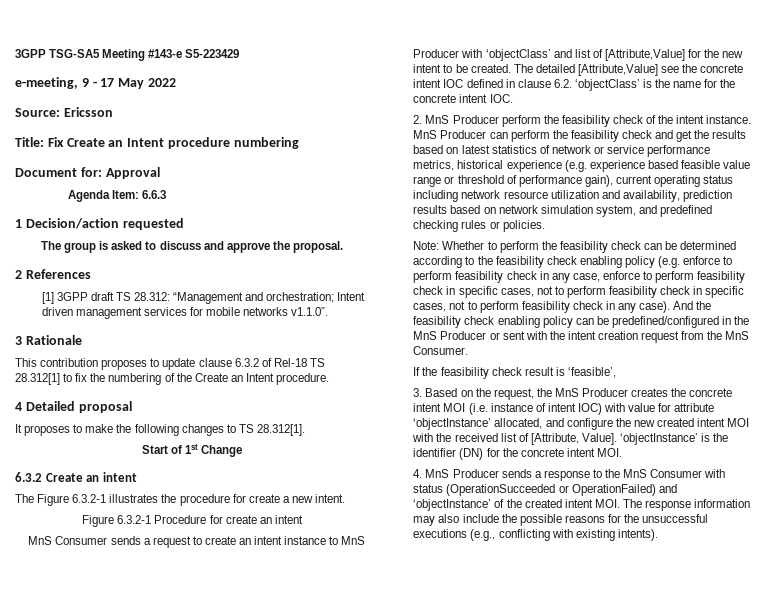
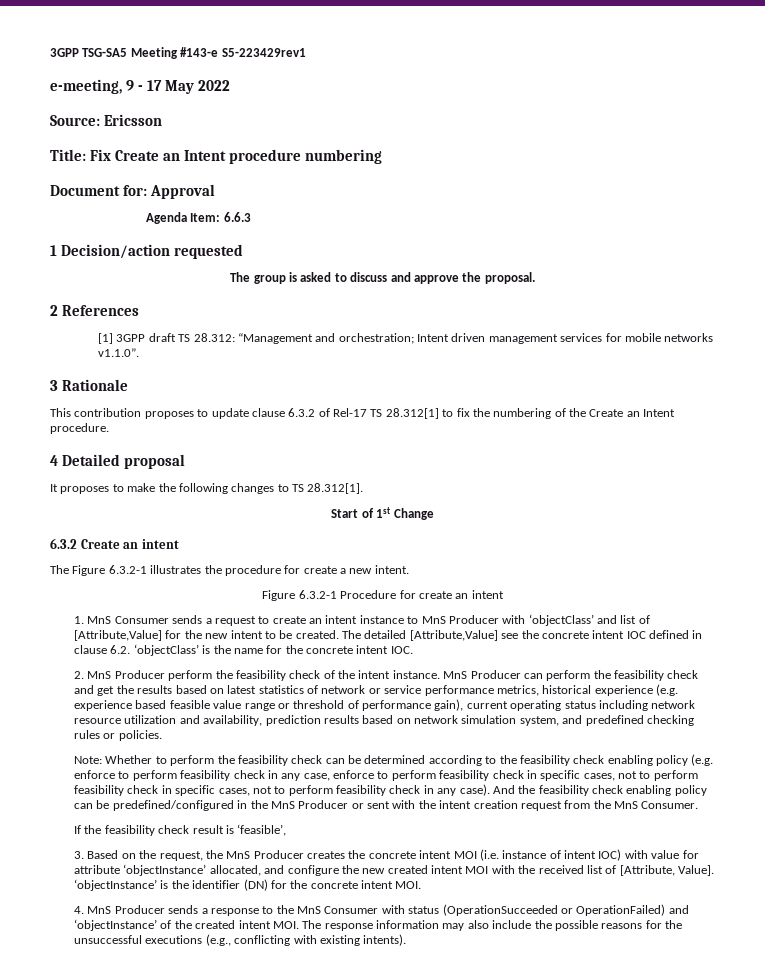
[185,49,240,58] S5-223429 -> [221,48,306,57] S5-223429rev1
[273,358,307,367] Rel-18 -> [333,408,367,417] Rel-17
(303, 519) none -> [74,616,85,624] 1.

